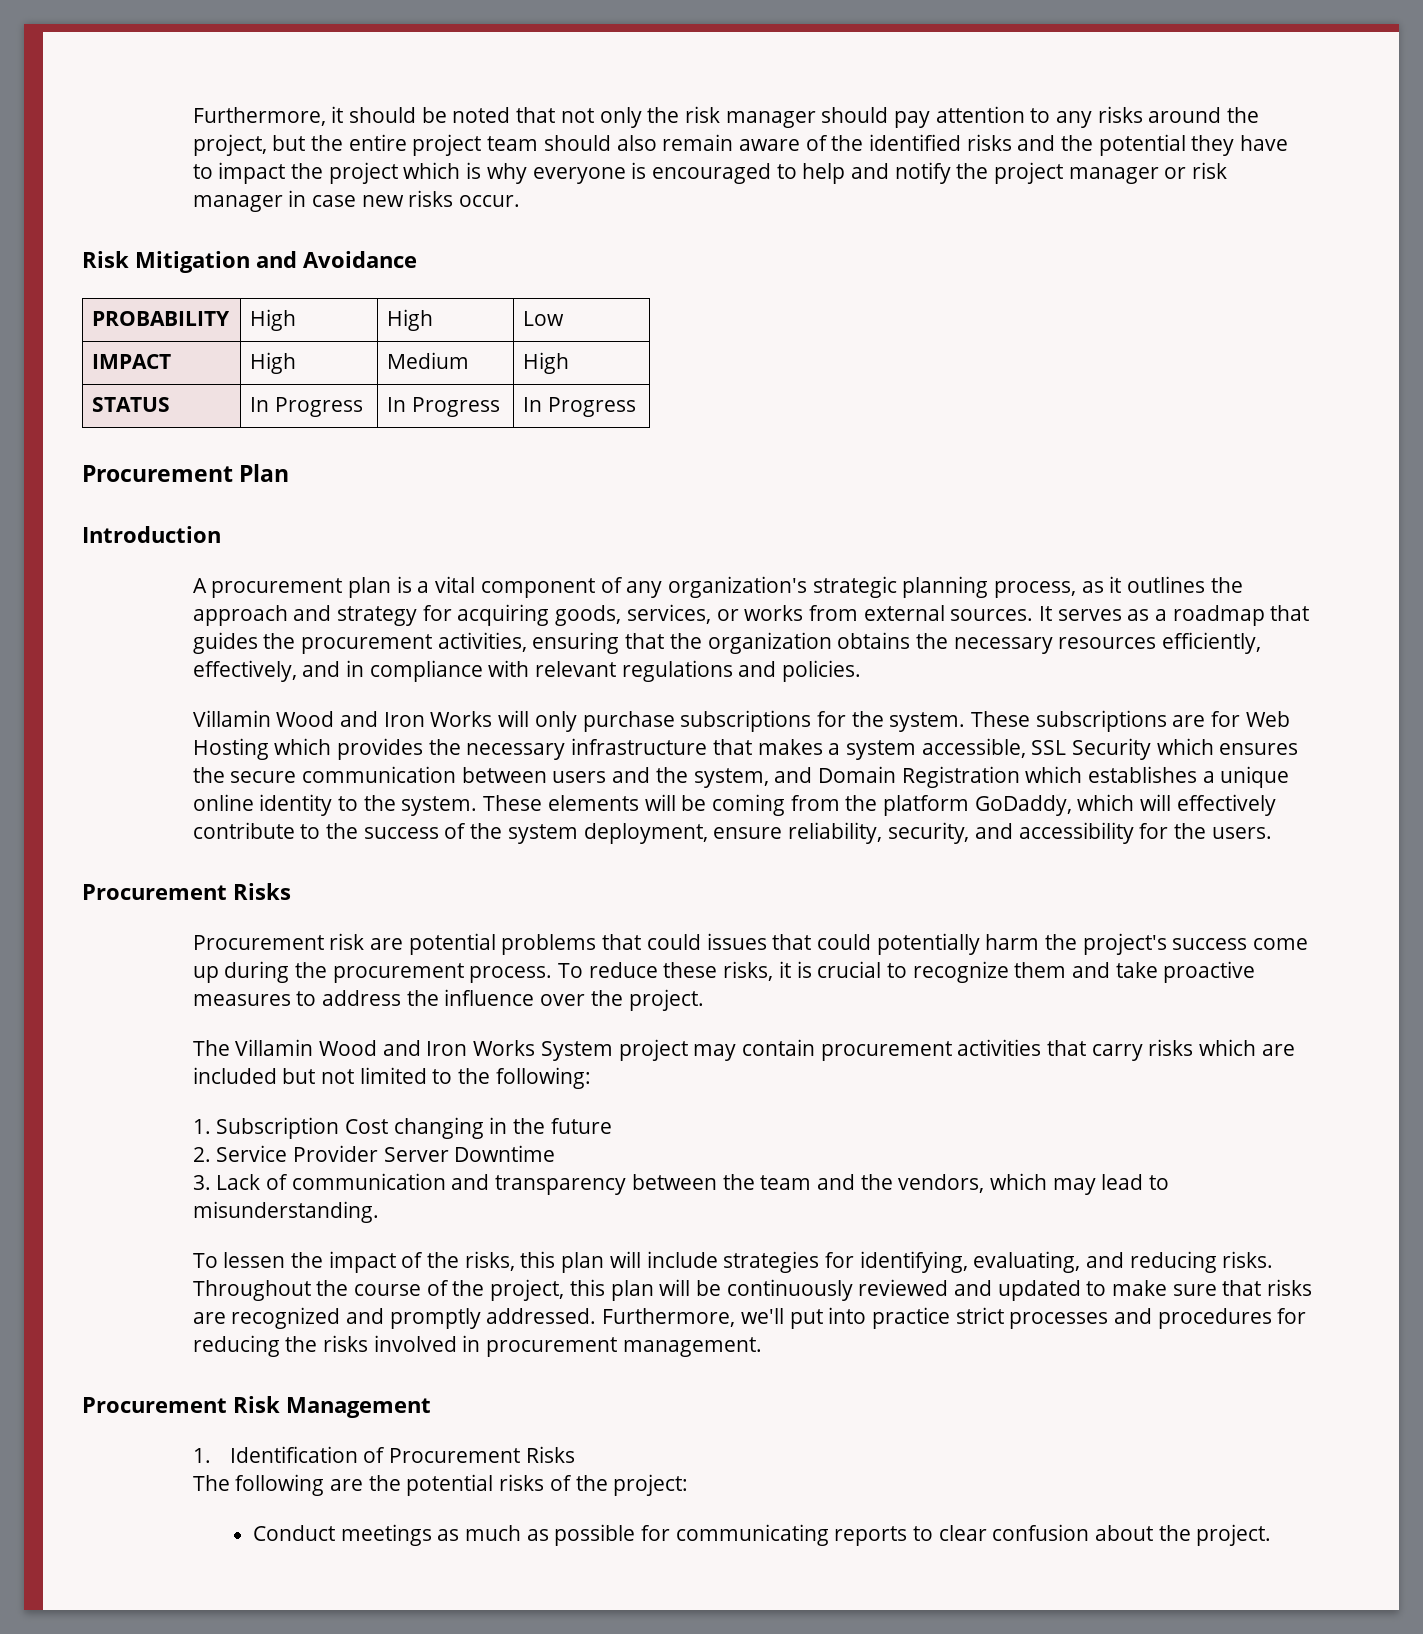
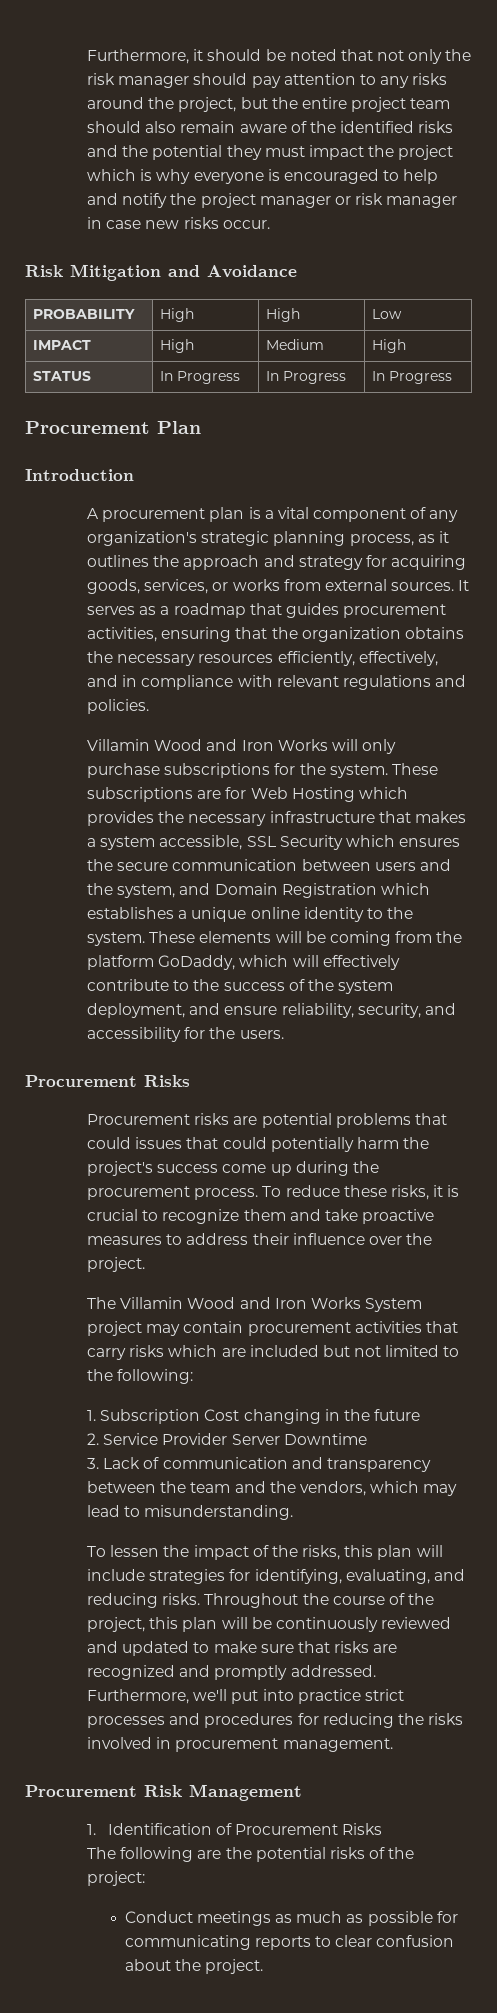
[1239,135,1288,151] [192,164,213,179] have to -> [264,146,305,157] must
[263,633,296,649] the -> (339, 610) none
(708, 833) none -> [189,1003,221,1015] and
[329,933,365,950] risk -> [194,1113,230,1125] risks
[406,990,439,1006] the -> [252,1233,289,1245] their

